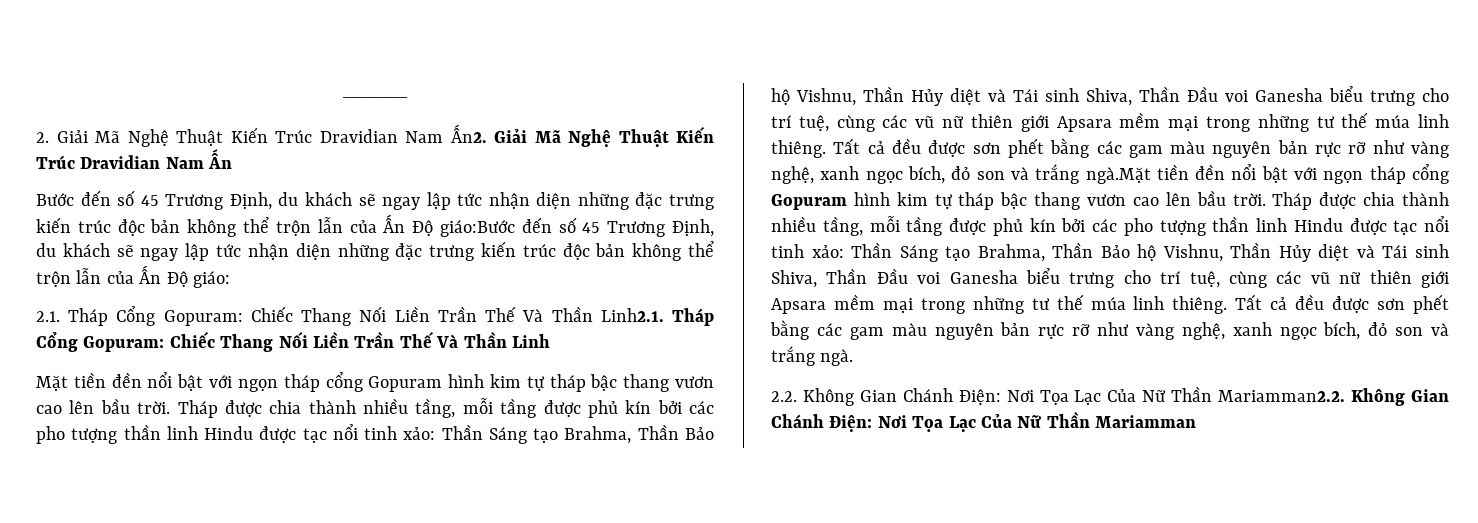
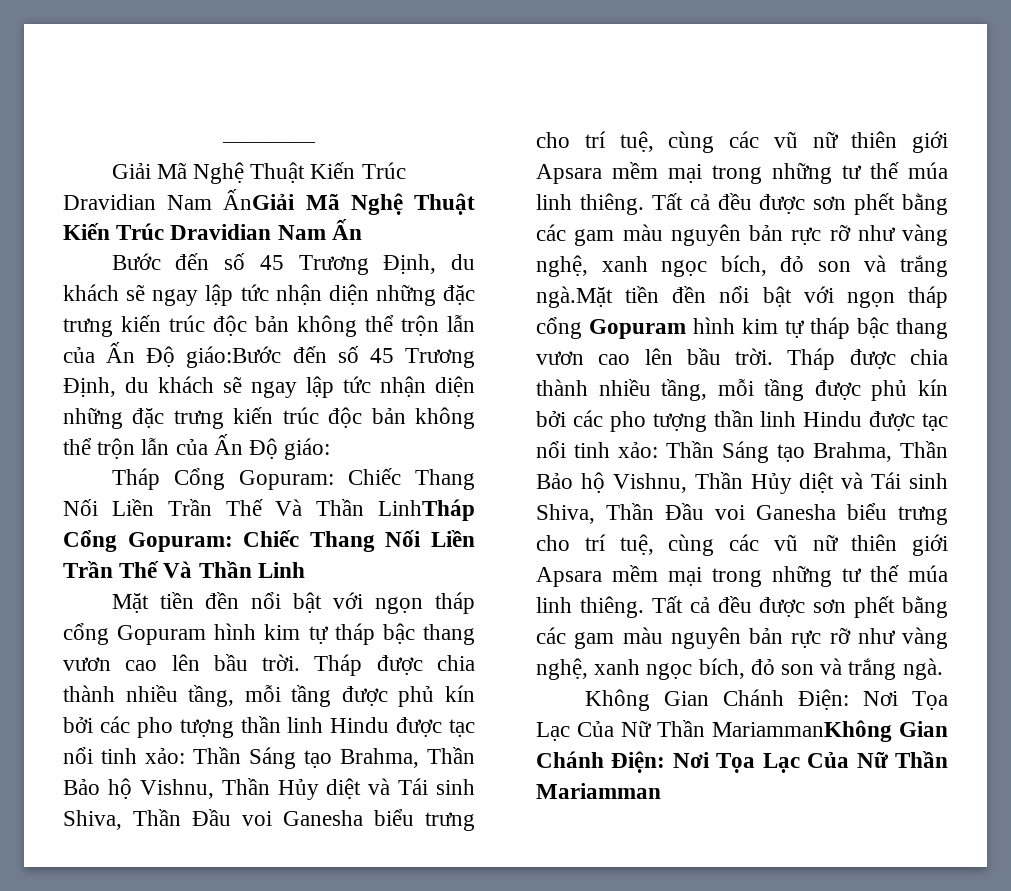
[36,124,527,147] 2. Giải Mã Nghệ Thuật Kiến Trúc Dravidian Nam Ấn2. Giải -> [111,162,406,184] [63,189,296,210] Giải Mã Nghệ Thuật Kiến Trúc Dravidian Nam ẤnGiải
[36,311,60,322] 2.1. -> (331, 449) none
[600,308,715,326] Linh2.1. Tháp -> [378,499,476,521] LinhTháp
[771,391,797,402] 2.2. -> (943, 669) none
[1218,388,1406,406] Mariamman2.2. Không -> [712,720,892,742] MariammanKhông

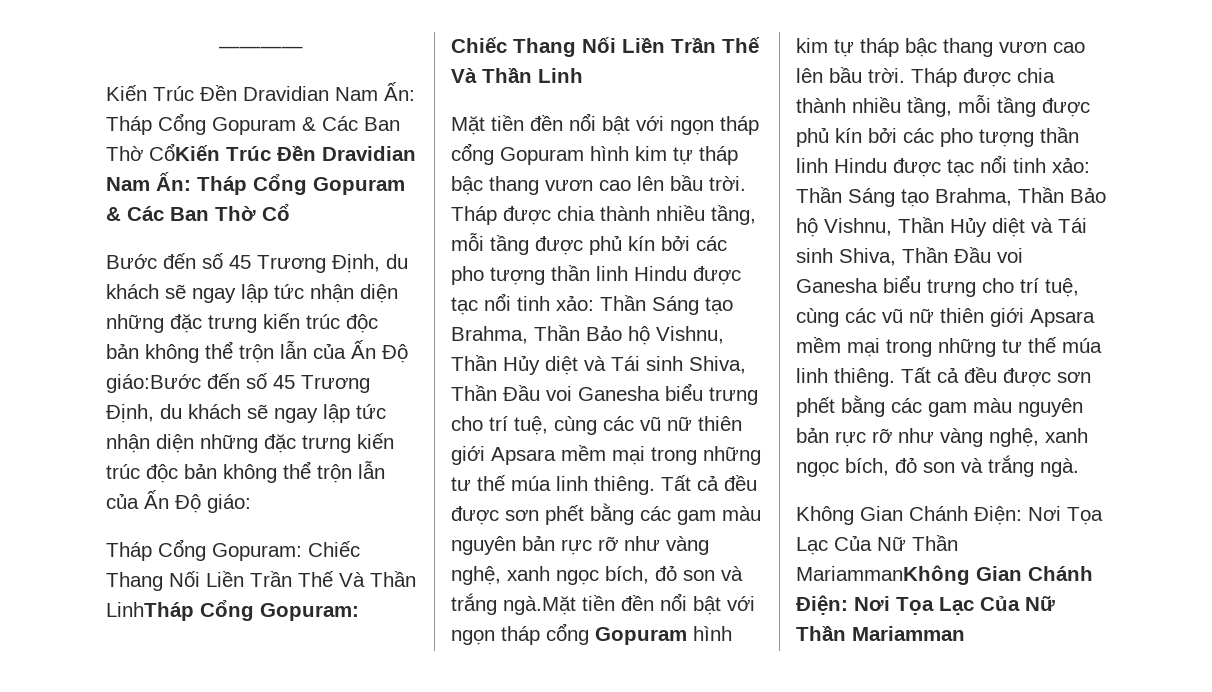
[111,162,406,184] [63,189,475,215] [63,219,362,240] Giải Mã Nghệ Thuật Kiến Trúc Dravidian Nam ẤnGiải Mã Nghệ Thuật Kiến Trúc Dravidian Nam Ấn -> [106,82,415,101] [106,113,400,135] [106,143,416,161] [106,172,405,195] [106,204,290,221] Kiến Trúc Đền Dravidian Nam Ấn: Tháp Cổng Gopuram & Các Ban Thờ CổKiến Trúc Đền Dravidian Nam Ấn: Tháp Cổng Gopuram & Các Ban Thờ Cổ

